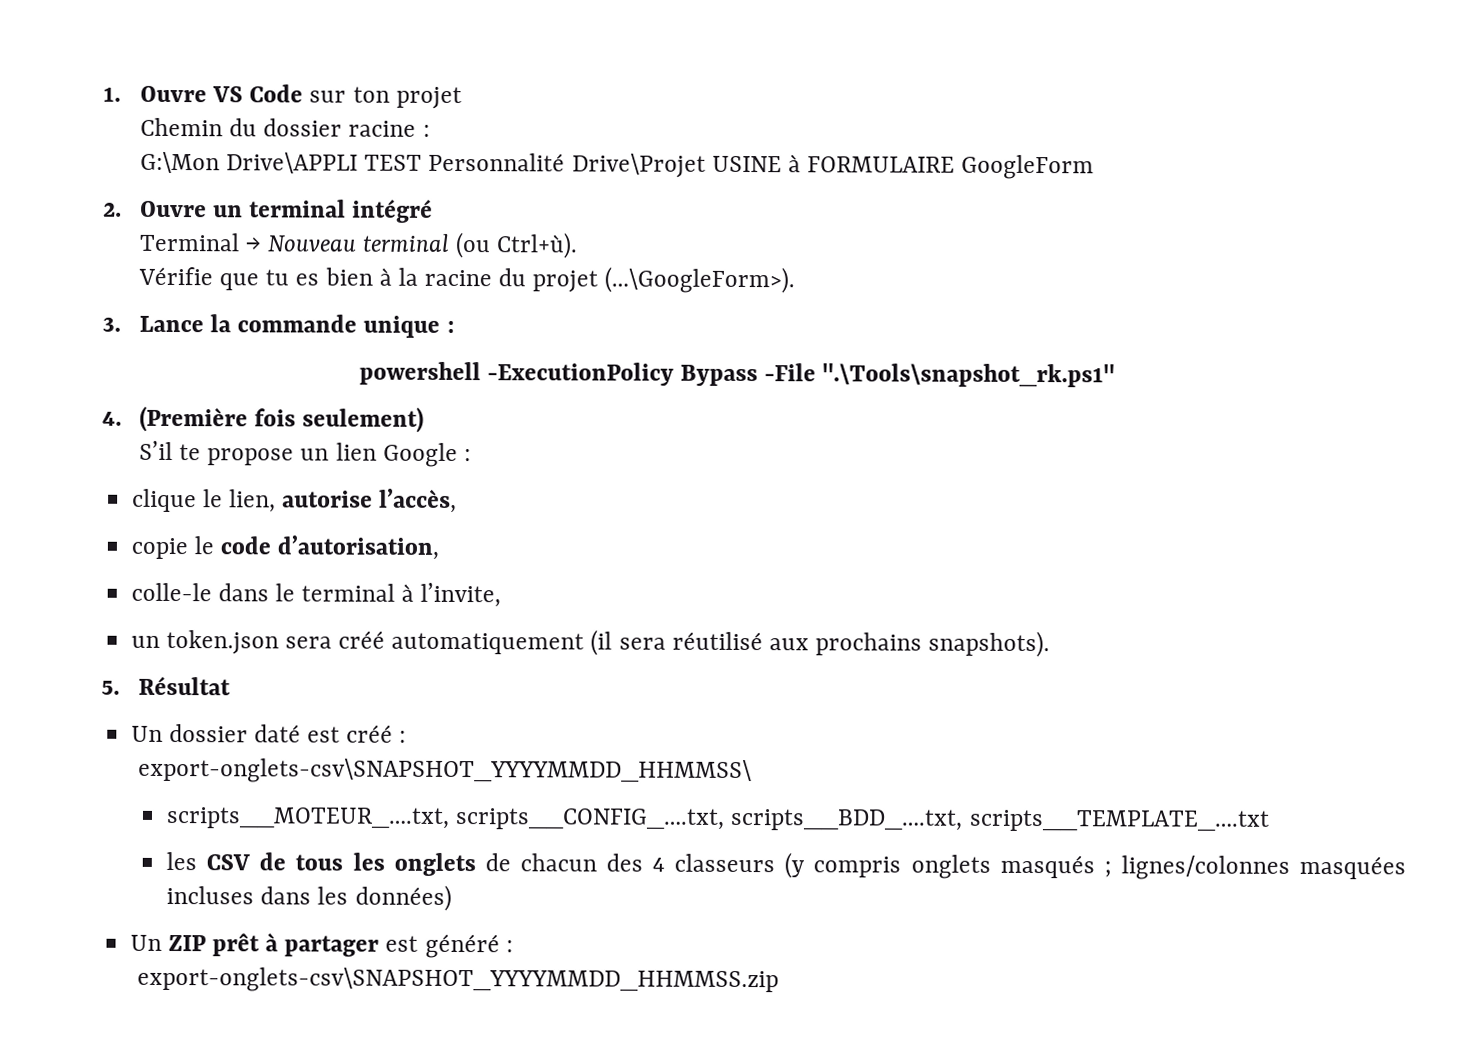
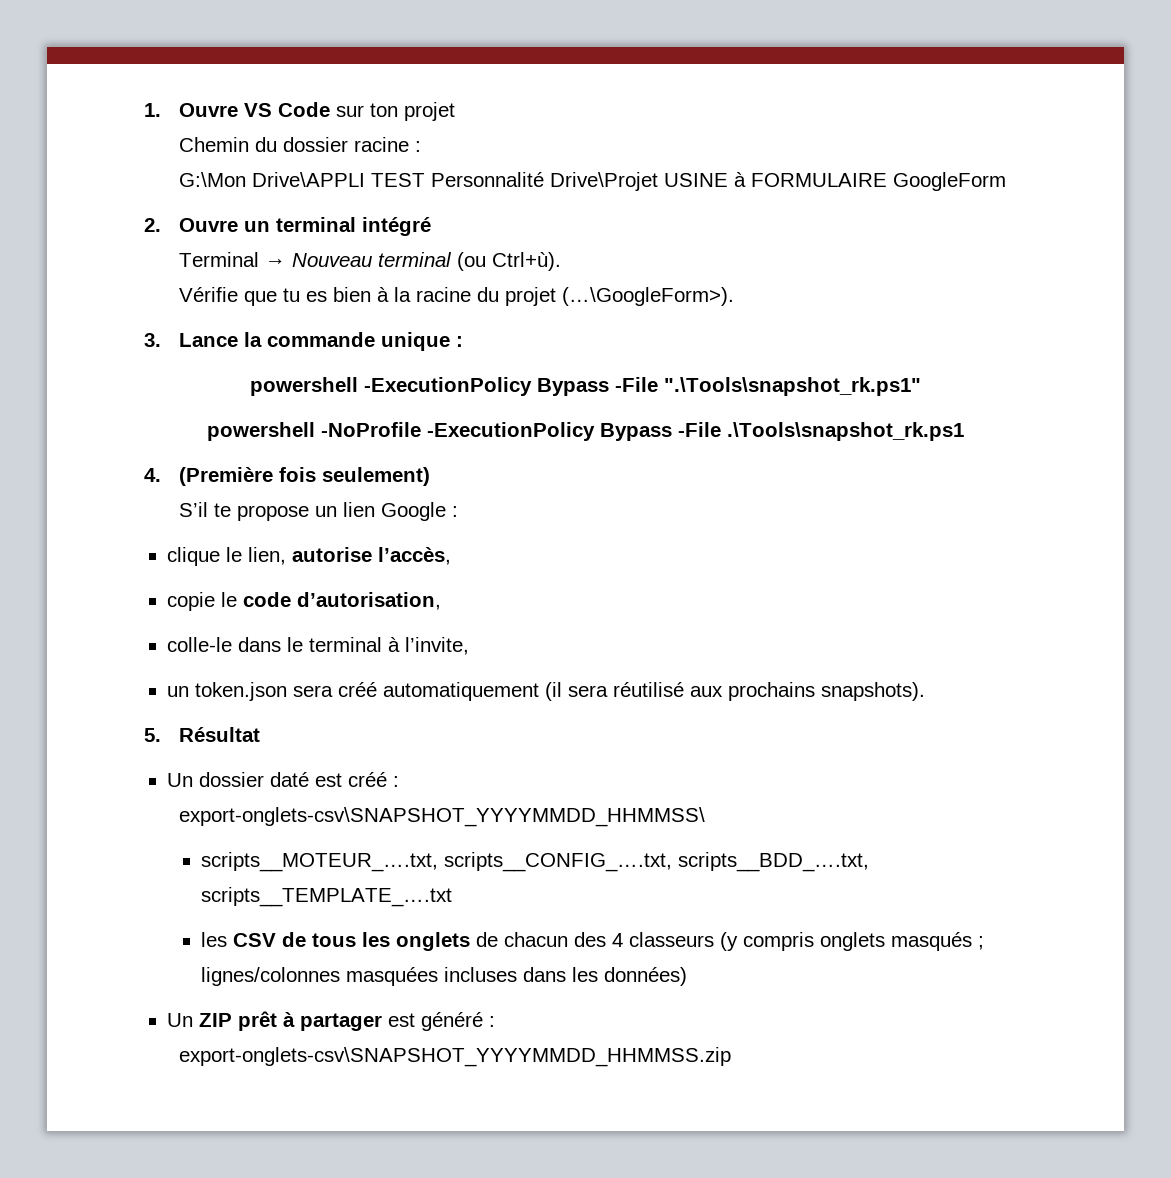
(1116, 375) none -> [207,422,964,441] // powershell -NoProfile -ExecutionPolicy Bypass -File .\Tools\snapshot_rk.ps1

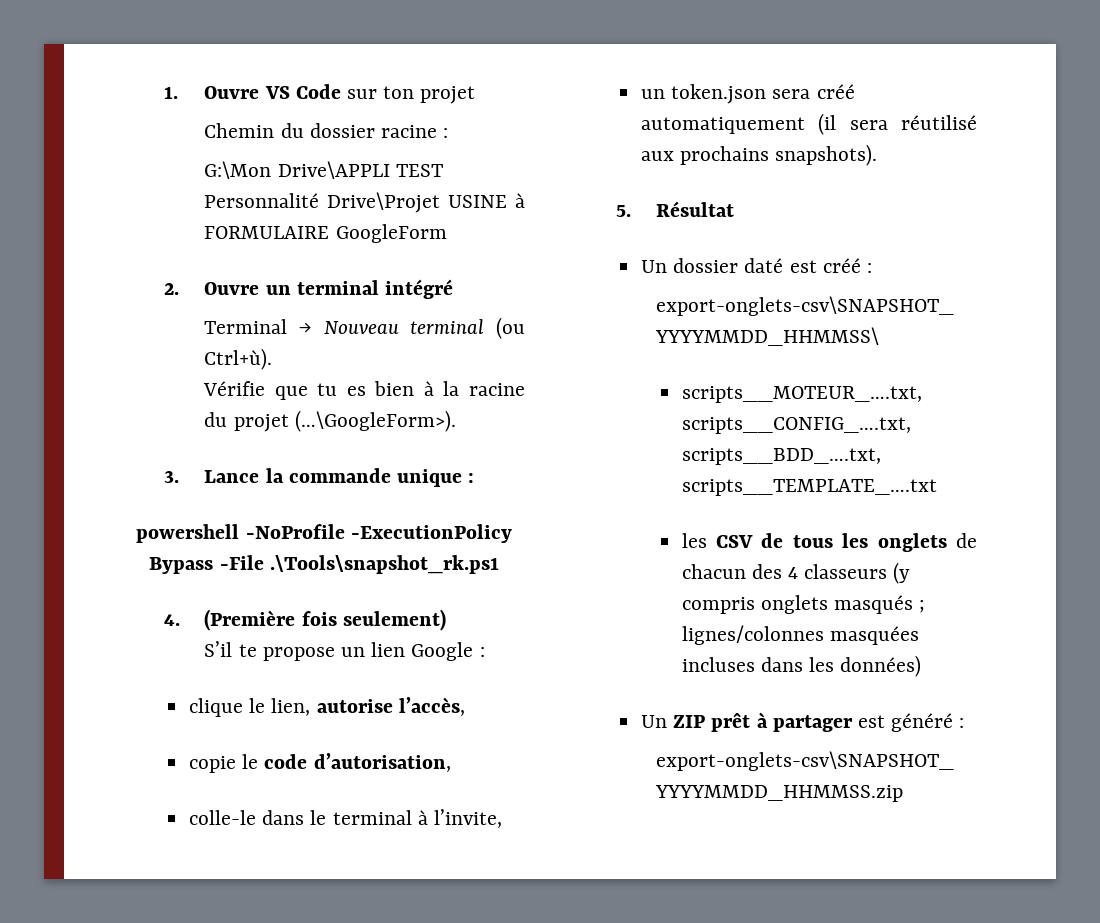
[250,377,921,396] // powershell -ExecutionPolicy Bypass -File ".\Tools\snapshot_rk.ps1" -> (475, 478) none

